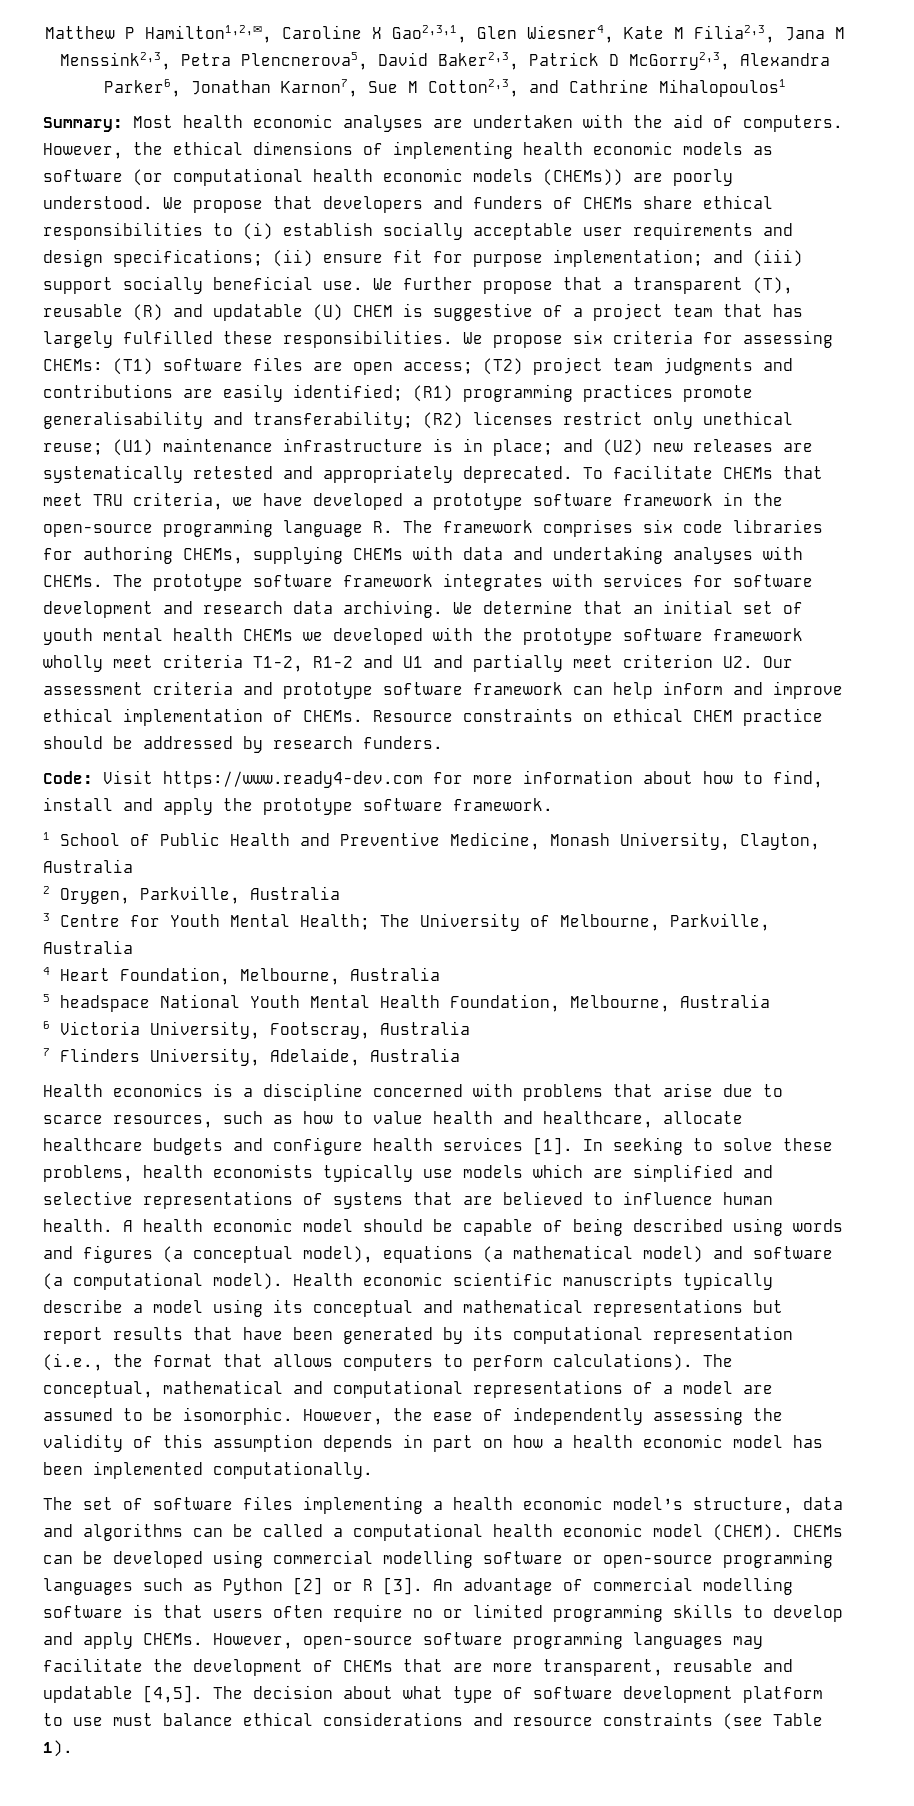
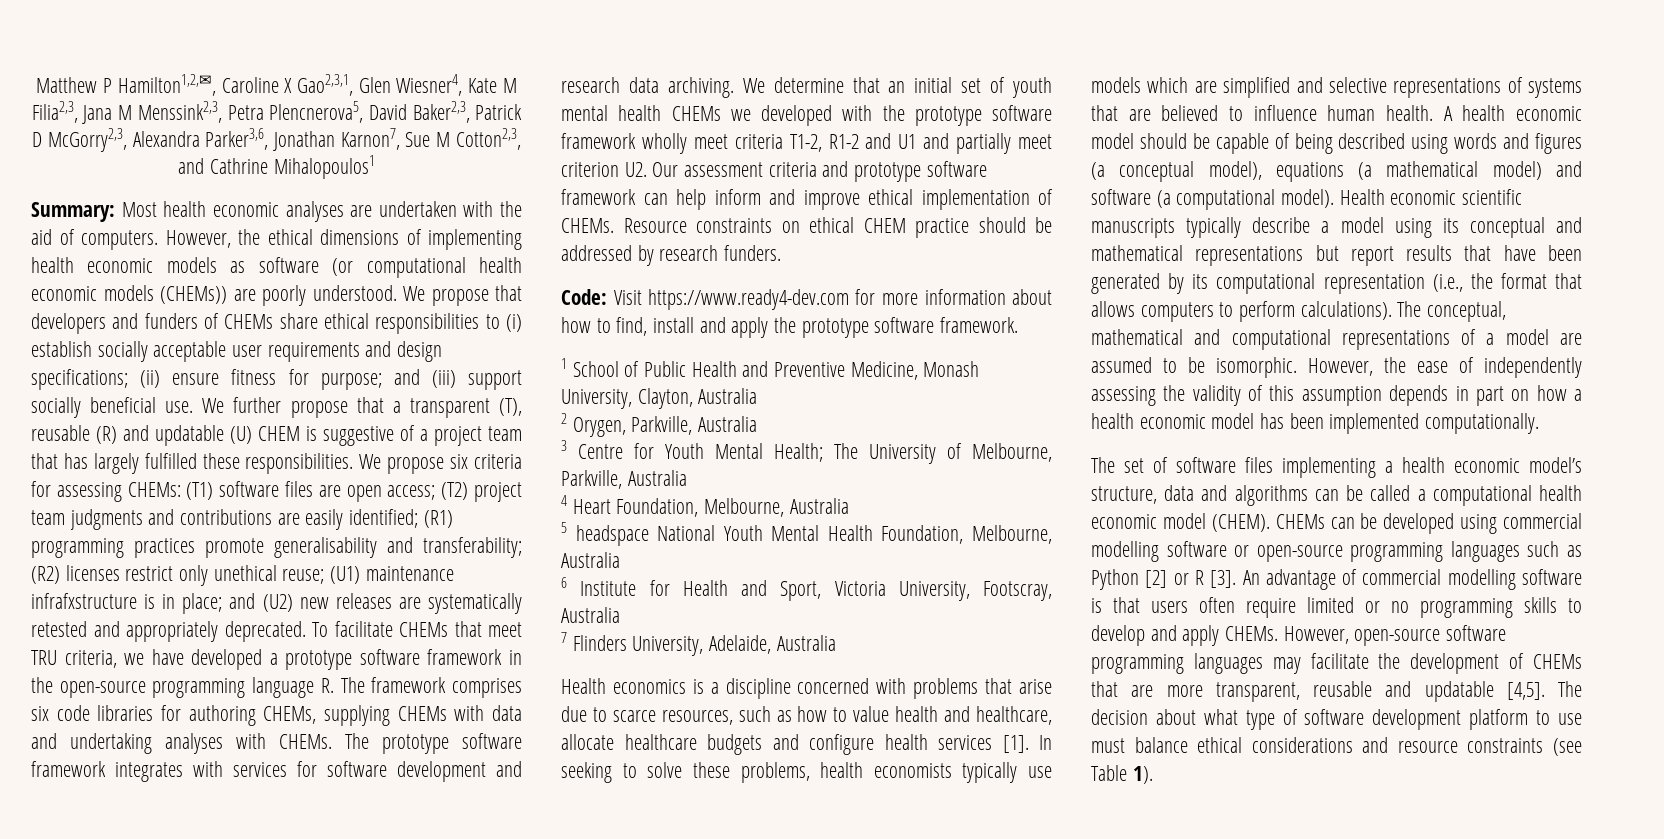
[103,79,181,97] Parker6, -> [205,128,269,150] Parker3,6,
[393,249,703,267] fit for purpose implementation; -> [231,369,382,390] fitness for purpose;
[283,438,423,452] infrastructure -> [31,593,137,609] infrafxstructure
(50, 1025) none -> [580,580,822,601] Institute for Health and Sport,
[413,1604,543,1618] no or limited -> [1307,597,1409,613] limited or no

